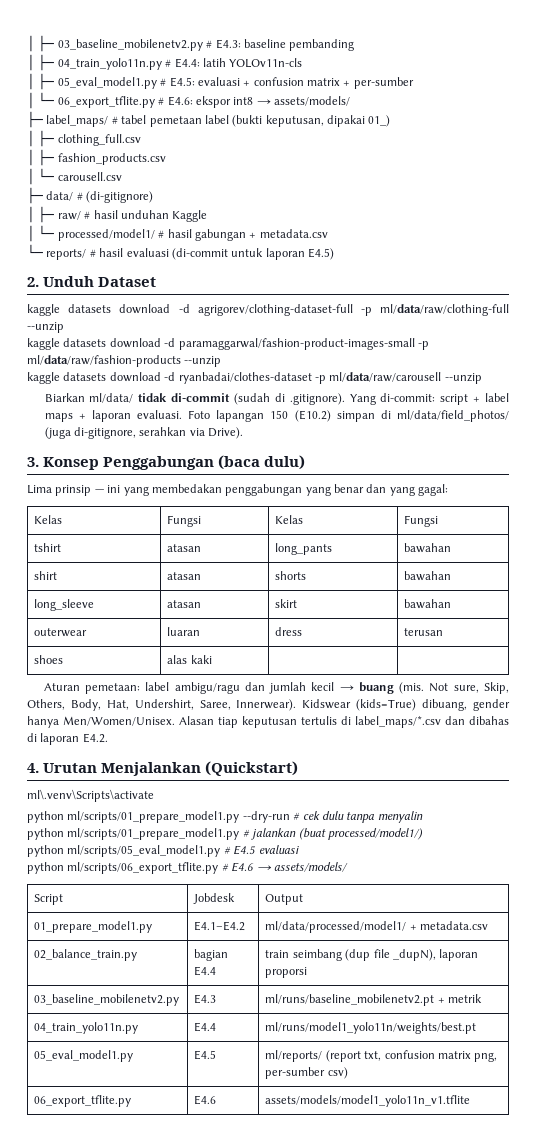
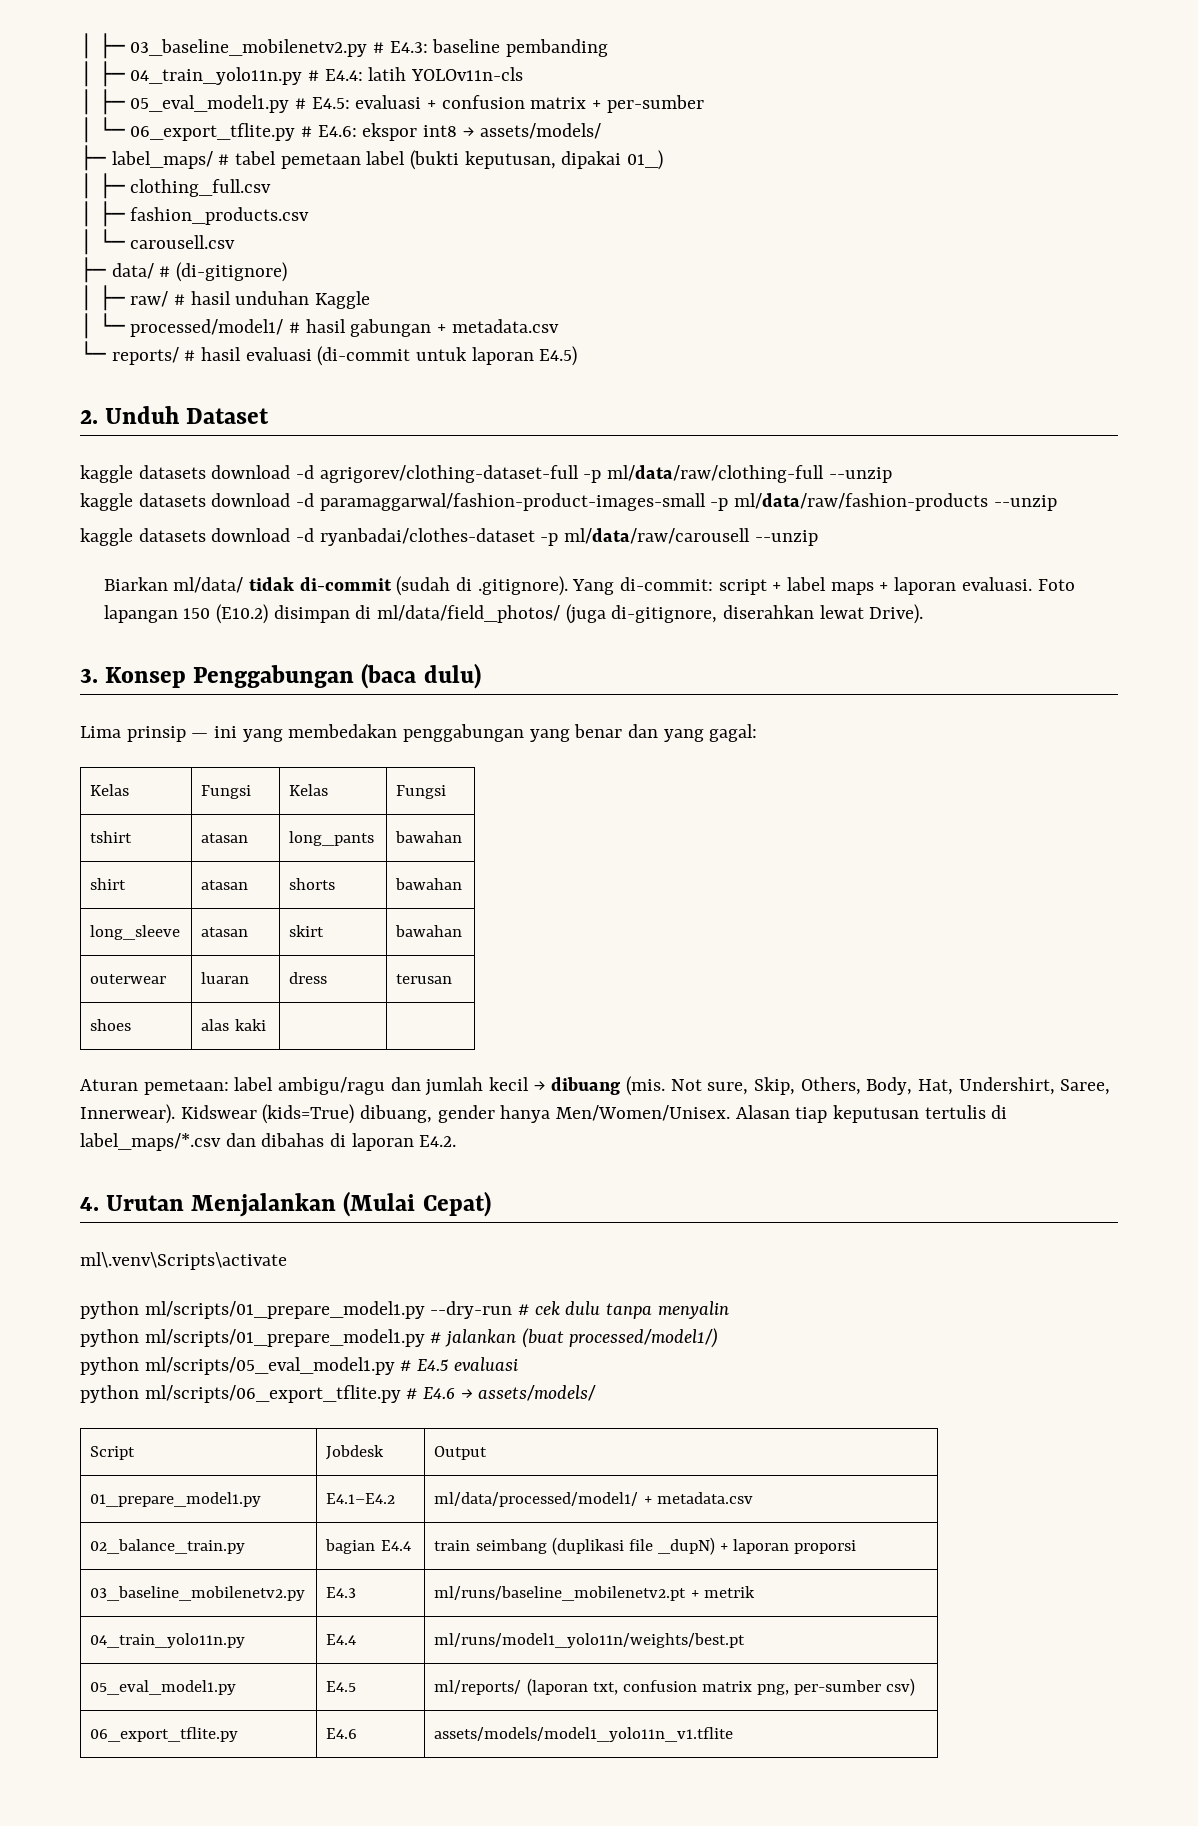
[336,411,375,422] simpan -> [273,605,350,623] disimpan
[139,427,205,436] serahkan via -> [723,605,864,619] diserahkan lewat
[358,682,394,694] buang -> [551,1077,621,1095] dibuang
[205,761,299,776] (Quickstart) -> [343,1191,491,1217] (Mulai Cepat)
[345,949,436,961] (dup file _dupN), -> [551,1537,729,1555] (duplikasi file _dupN) +
[325,1050,361,1062] (report -> [526,1678,588,1696] (laporan

